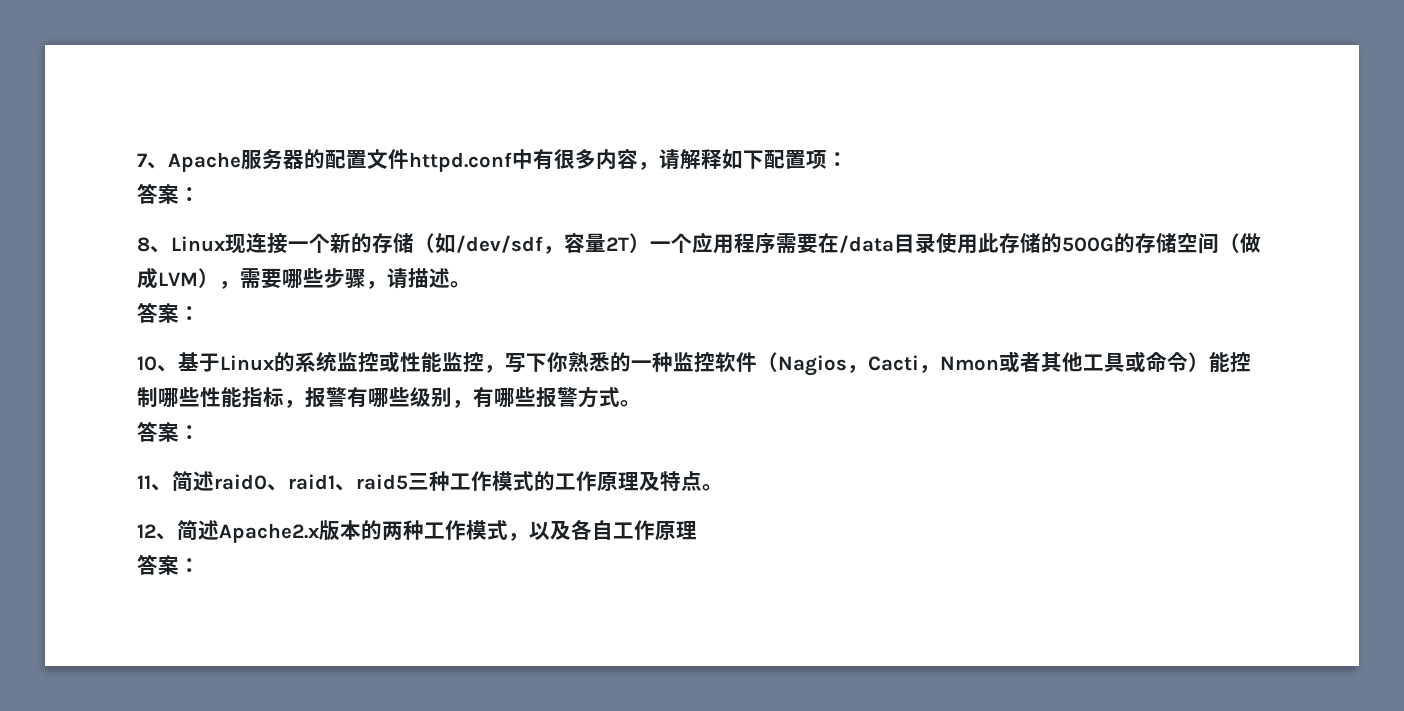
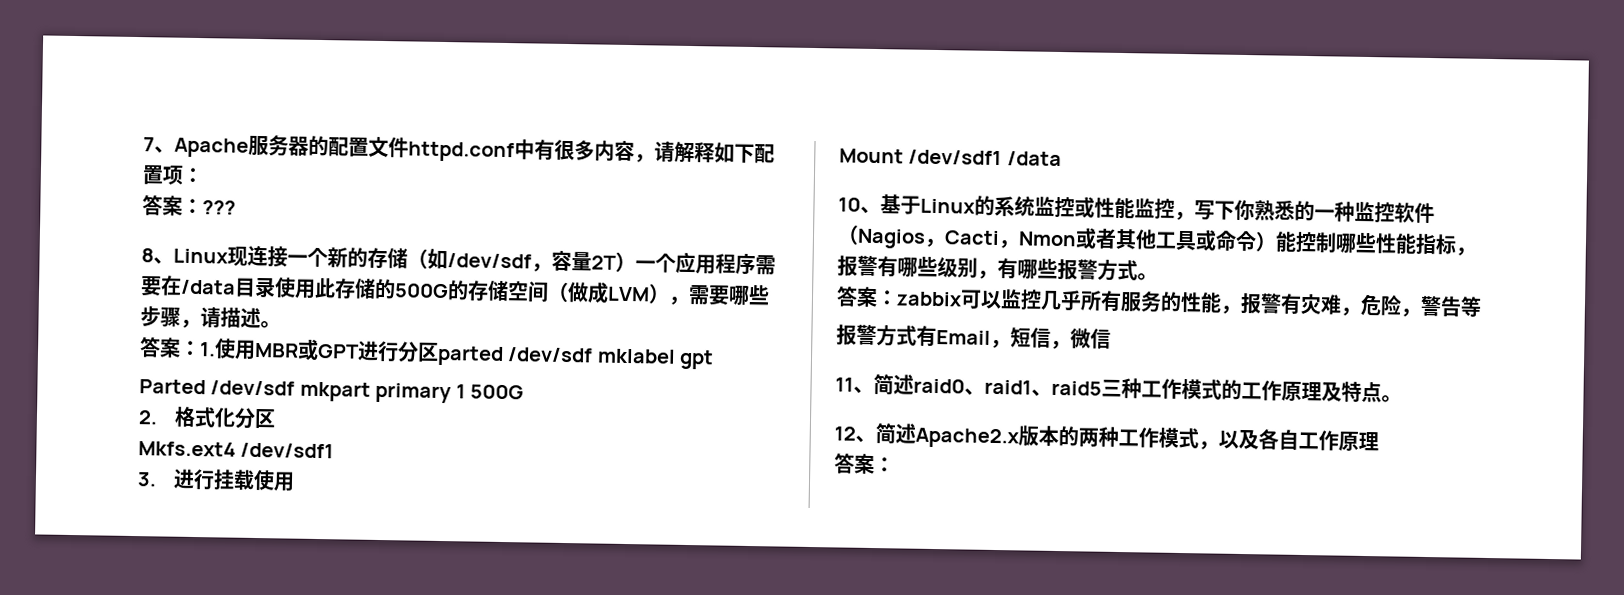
(200, 194) none -> [202,200,236,215] ???
(200, 313) none -> [199,338,715,370] [139,379,524,404] [138,406,277,429] [138,441,335,459] [137,468,296,492] [839,148,1062,167] 1.使用MBR或GPT进行分区parted /dev/sdf mklabel gpt // Parted /dev/sdf mkpart primary 1 500G // 2.格式化分区 // Mkfs.ext4 /dev/sdf1 // 3.进行挂载使用 // Mount /dev/sdf1 /data
(200, 432) none -> [896,289,1482,317] [836,324,1111,350] zabbix可以监控几乎所有服务的性能，报警有灾难，危险，警告等 // 报警方式有Email，短信，微信

